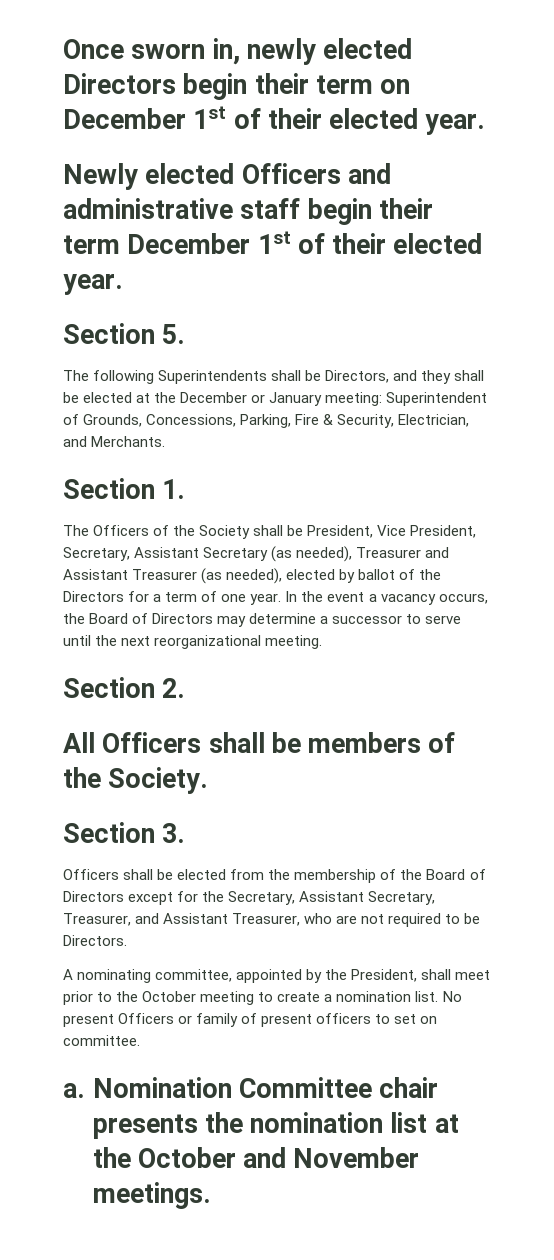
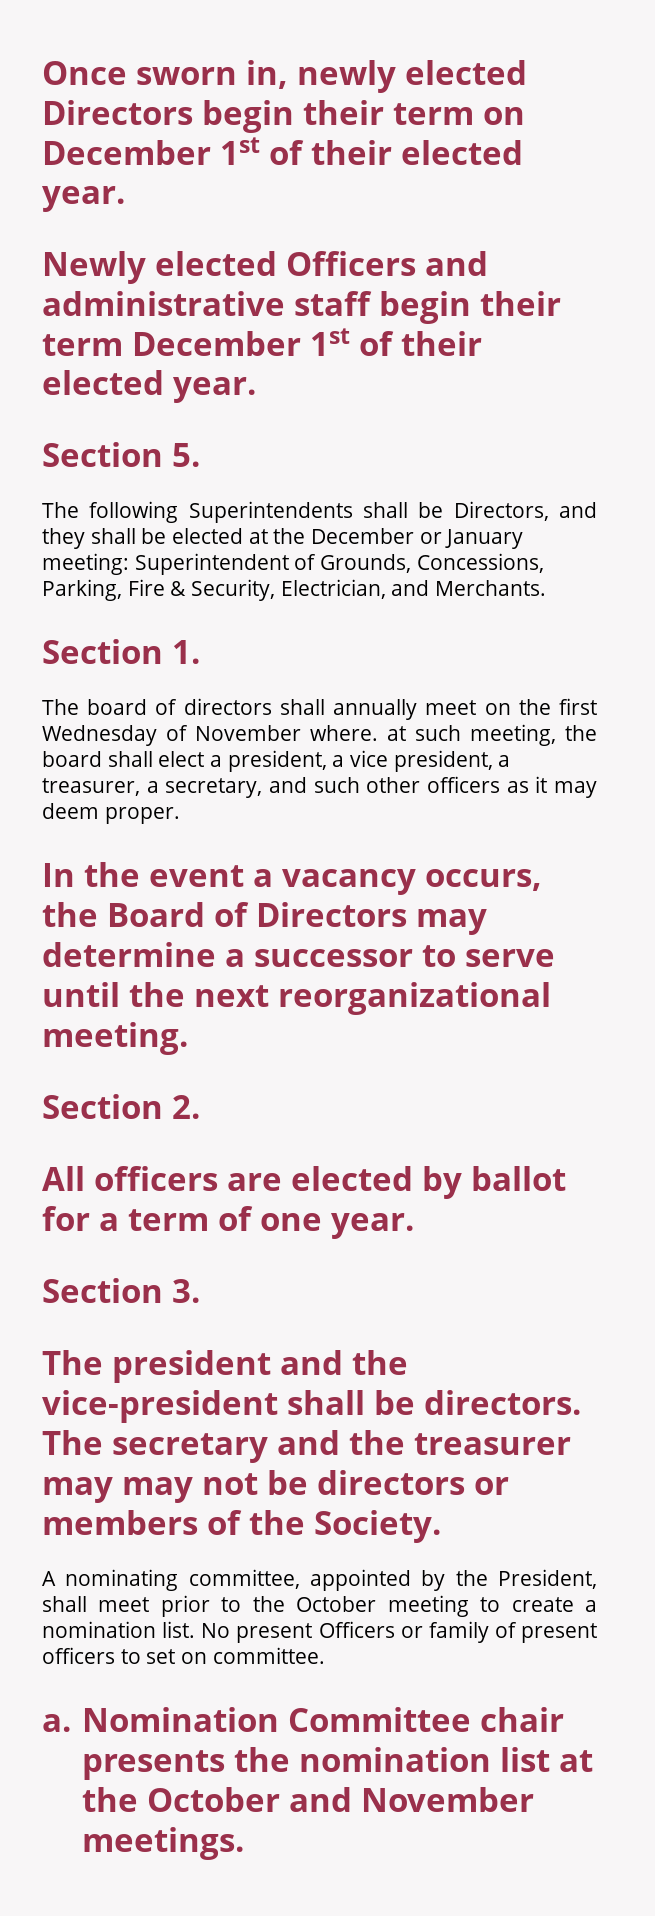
[93,525,477,539] [63,546,450,562] [63,568,442,584] [63,591,282,605] Officers of the Society shall be President, Vice President, Secretary, Assistant Secretary (as needed), Treasurer and Assistant Treasurer (as needed), elected by ballot of the Directors for a term of one year. -> [87,698,597,720] [42,724,597,746] [42,750,511,772] [42,776,597,798] [42,803,180,824] board of directors shall annually meet on the first Wednesday of November where. at such meeting, the board shall elect a president, a vice president, a treasurer, a secretary, and such other officers as it may deem proper. //
[102,732,456,753] [63,767,209,794] [63,822,186,843] [63,869,486,883] [63,891,436,905] [63,913,481,927] [63,935,127,946] Officers shall be members of the Society. // Section 3. // Officers shall be elected from the membership of the Board of Directors except for the Secretary, Assistant Secretary, Treasurer, and Assistant Treasurer, who are not required to be Directors. -> [94,1166,566,1199] [42,1206,414,1239] [42,1278,200,1303] [42,1350,408,1383] [42,1390,581,1423] [42,1430,571,1463] [42,1470,509,1503] [42,1510,441,1543] officers are elected by ballot for a term of one year. // Section 3. // The president and the vice-president shall be directors. The secretary and the treasurer may may not be directors or members of the Society.

